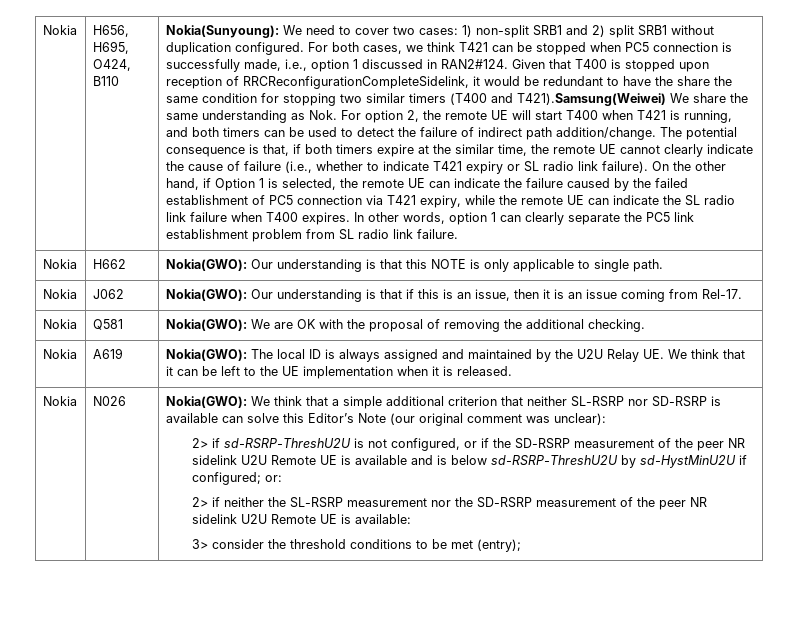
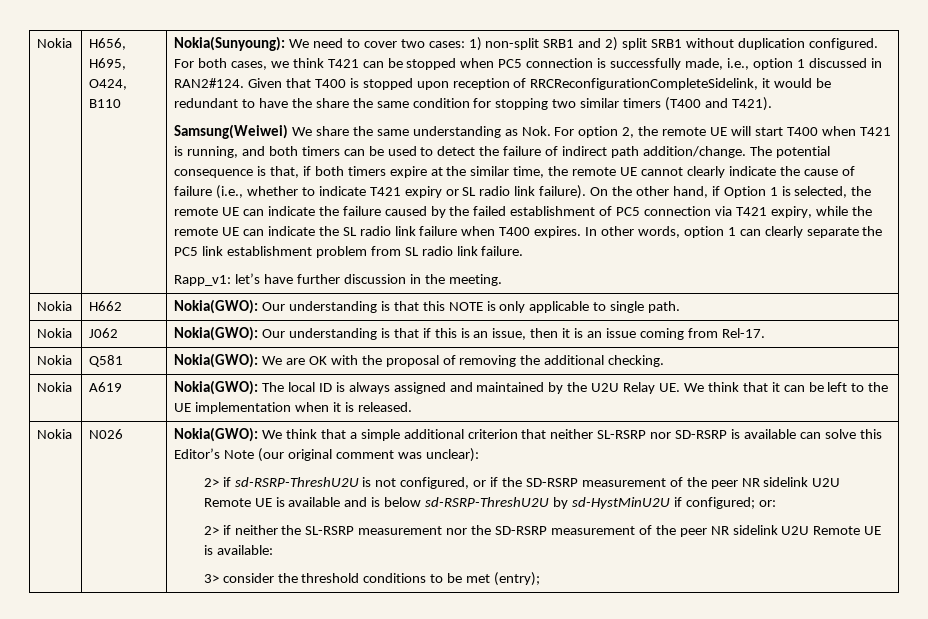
[516,93,666,106] T421).Samsung(Weiwei) -> [731,97,772,111] [174,124,289,139] T421). // Samsung(Weiwei)
(458, 234) none -> [174,273,502,286] // Rapp_v1: let’s have further discussion in the meeting.

